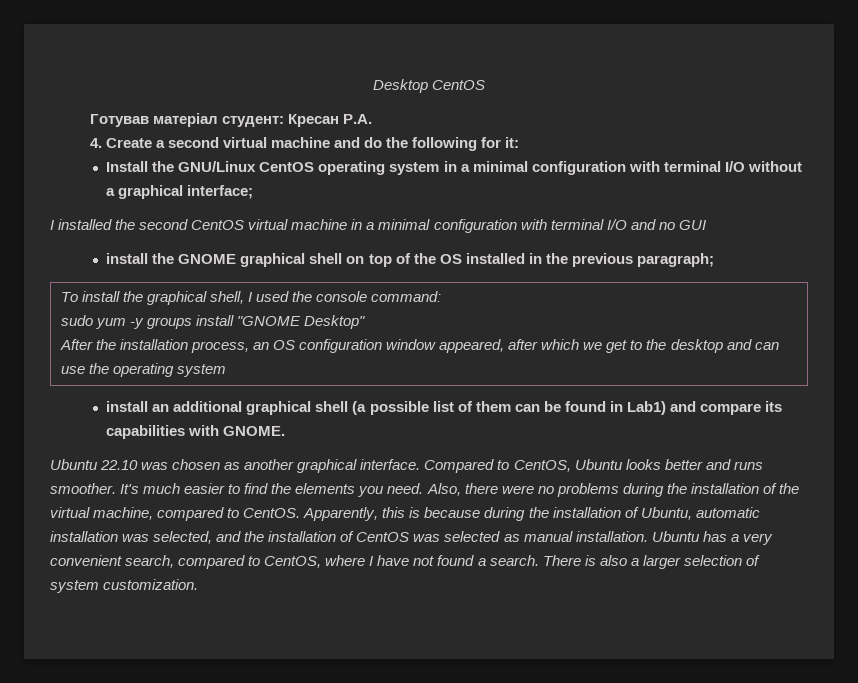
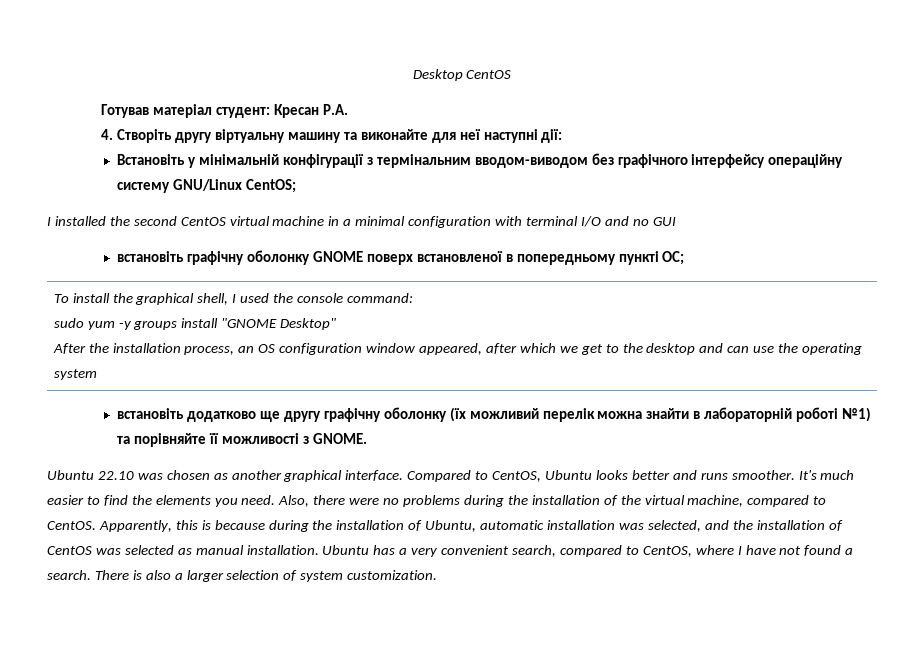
[105,137,520,151] [106,161,802,175] [106,185,254,199] Create a second virtual machine and do the following for it: // Install the GNU/Linux CentOS operating system in a minimal configuration with terminal I/O without a graphical interface; -> [117,129,563,143] [117,153,844,168] [117,179,297,193] Створіть другу віртуальну машину та виконайте для неї наступні дії: // Встановіть у мінімальній конфігурації з термінальним вводом-виводом без графічного інтерфейсу операційну систему GNU/Linux CentOS;
[106,253,714,267] install the GNOME graphical shell on top of the OS installed in the previous paragraph; -> [117,250,685,265] встановіть графічну оболонку GNOME поверх встановленої в попередньому пункті ОС;
[106,401,783,415] [106,425,220,439] install an additional graphical shell (a possible list of them can be found in Lab1) and compare its capabilities with -> [117,407,872,422] [117,433,309,447] встановіть додатково ще другу графічну оболонку (їх можливий перелік можна знайти в лабораторній роботі №1) та порівняйте її можливості з

